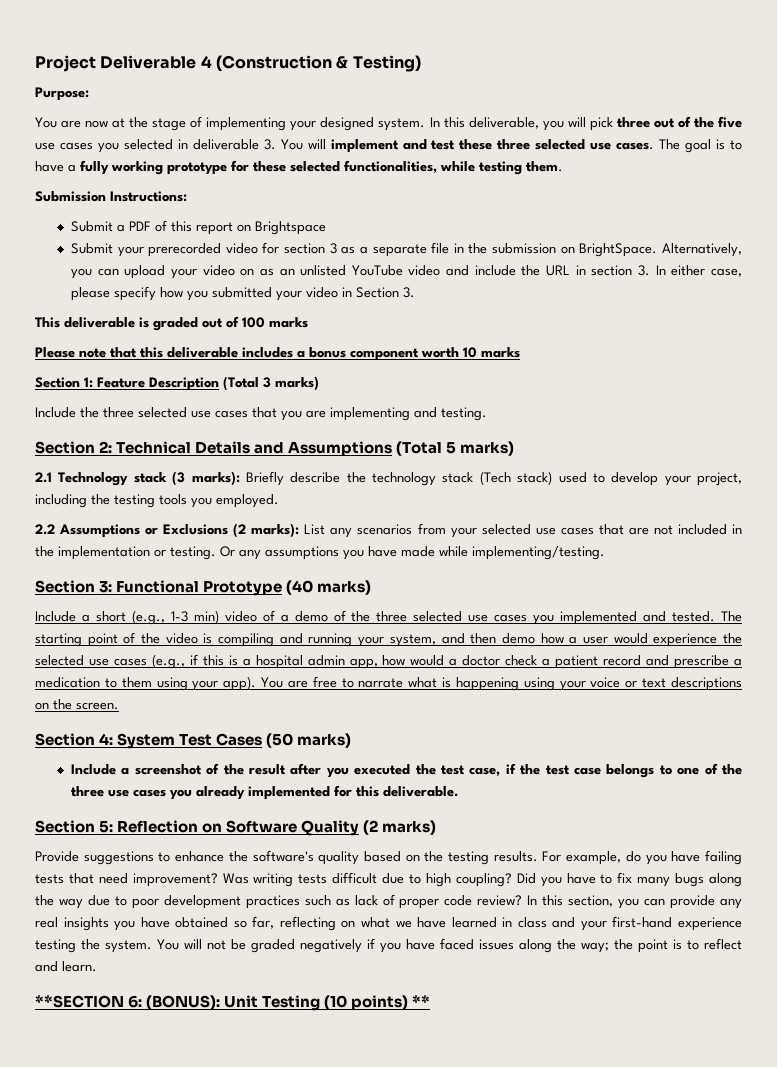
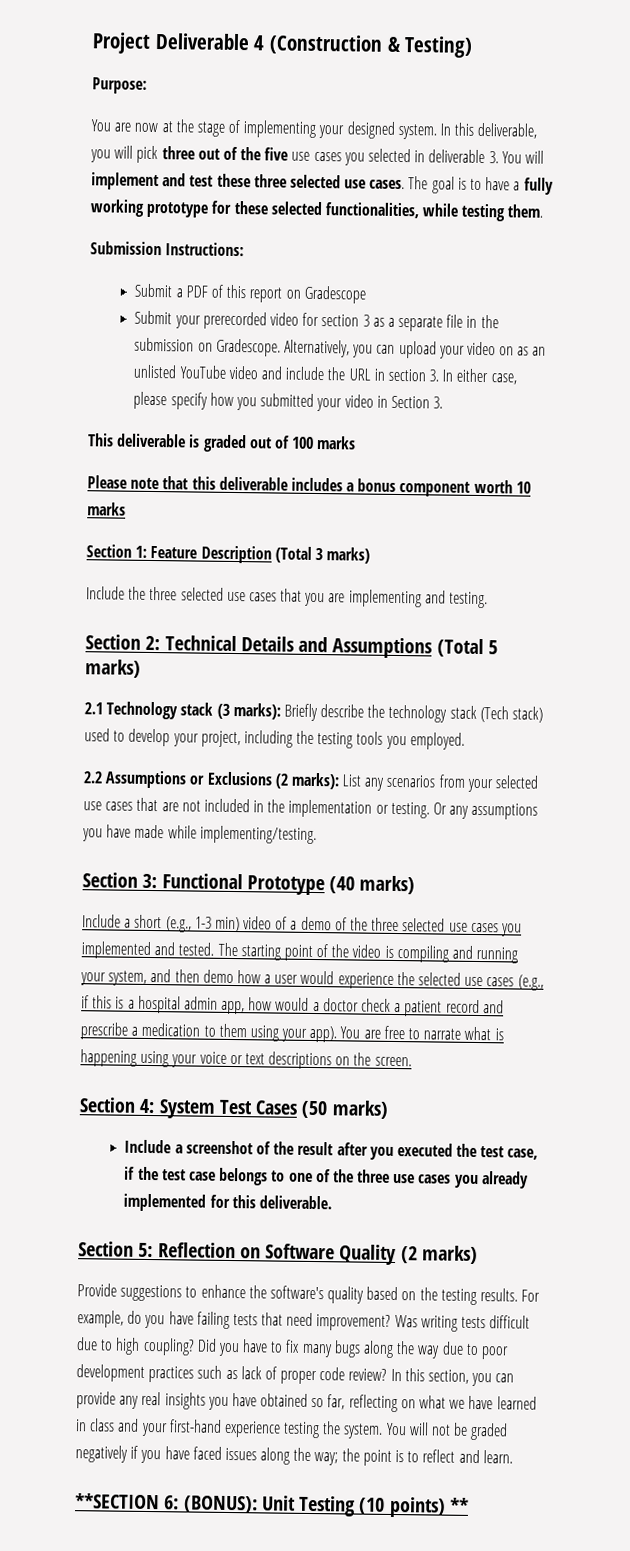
[254,221,326,235] Brightspace -> [303,285,366,304] Gradescope
[579,243,658,257] BrightSpace. -> [215,338,281,357] Gradescope.

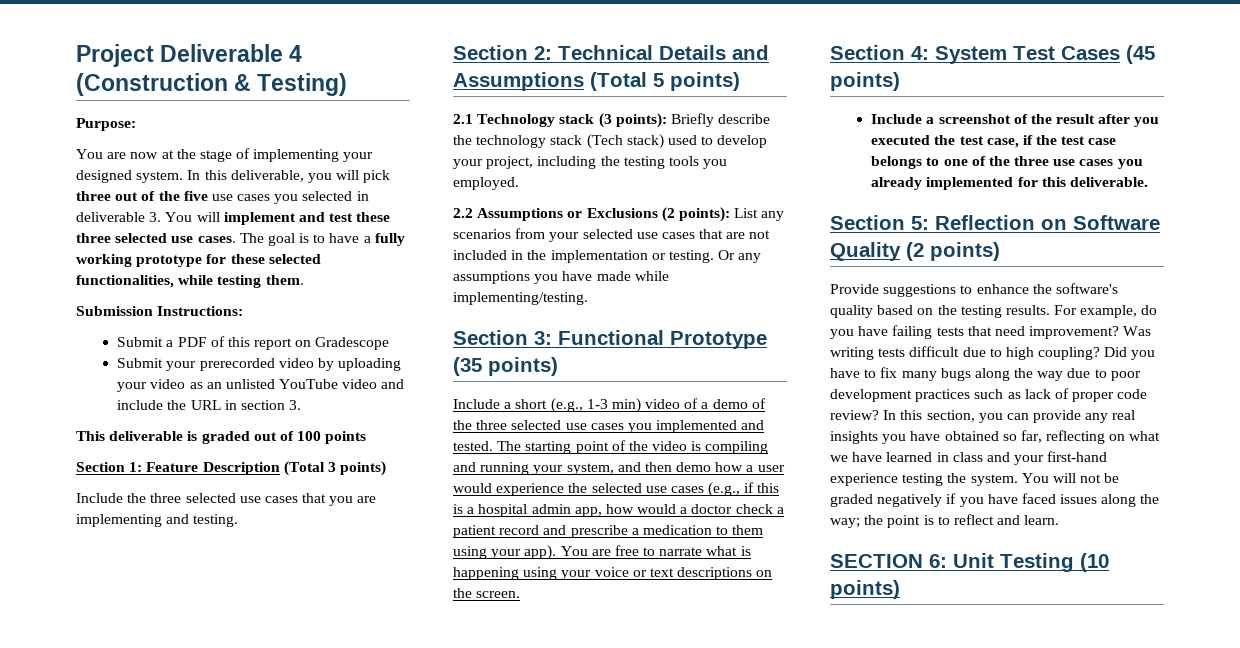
[302,312,499,332] [134,337,515,359] for section 3 as a separate file in the submission on Gradescope. Alternatively, you can upload your video on -> [317,358,402,371] [117,379,186,392] by uploading your video
[442,368,517,385] [133,391,444,412] In either case, please specify how you submitted your video in Section 3. -> (302, 405) none
[316,436,357,450] [87,475,531,497] [87,502,126,516] marks // Please note that this deliverable includes a bonus component worth 10 marks -> [325,431,367,444] points
[326,547,371,564] marks) -> [340,461,387,476] points)
[85,659,141,678] marks) -> [670,72,740,91] points)
[232,702,281,720] marks): -> [615,113,667,128] points):
[290,772,340,790] marks): -> [678,207,730,222] points):
[329,875,416,895] (40 marks) -> [453,357,558,376] (35 points)
[301,1100,389,1119] (50 marks) -> [1126,45,1155,64] [830,72,900,91] (45 points)
[421,1245,478,1265] marks) -> [930,242,1000,261] points)
[75,1493,258,1514] **SECTION 6: (BONUS): -> [830,554,947,568] SECTION 6:
[449,1497,469,1513] ** -> (900, 589) none

